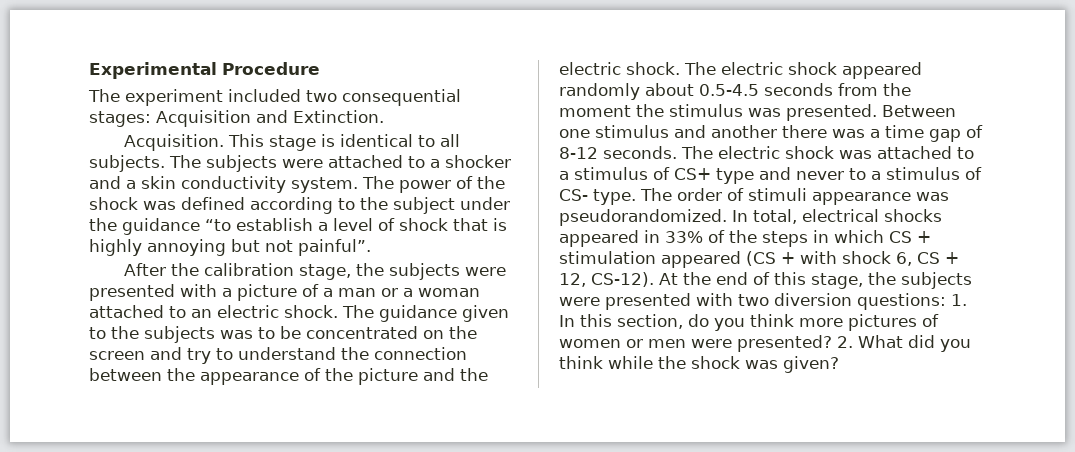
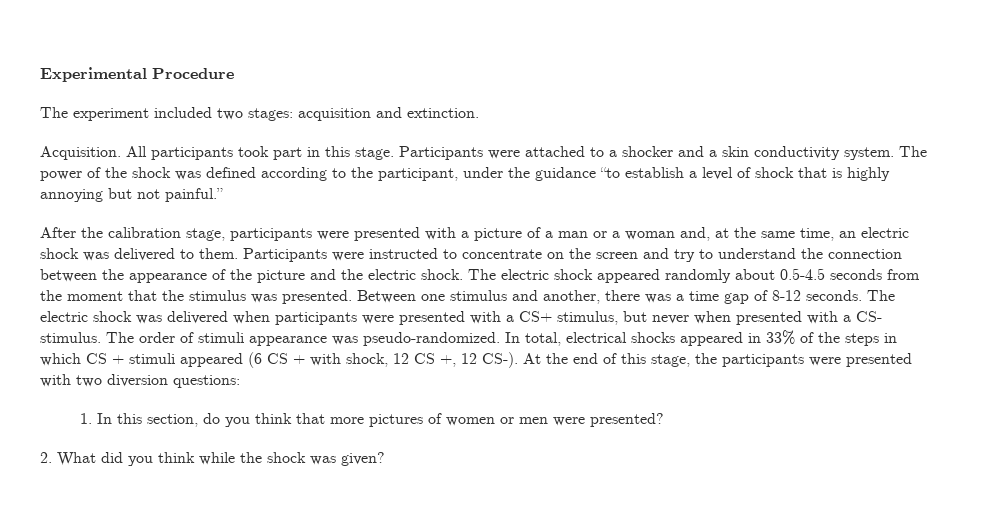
[342,89,461,106] [89,110,384,127] [124,134,461,151] [89,155,277,172] consequential stages: Acquisition and Extinction. // Acquisition. This stage is identical to all subjects. The subjects -> [248,107,479,121] [40,146,483,160] stages: acquisition and extinction. // Acquisition. All participants took part in this stage. Participants
[393,197,455,214] subject -> [378,168,458,181] participant,
[298,239,371,256] painful”. -> [165,188,223,202] painful.”
[356,263,461,280] the subjects -> [230,228,312,241] participants
[89,305,509,322] [89,326,418,343] attached to an electric shock. The guidance given to the subjects was to be concentrated -> [680,227,909,241] [40,248,542,262] and, at the same time, an electric shock was delivered to them. Participants were instructed to concentrate
(631, 111) none -> [128,290,157,301] that
[711,125,777,138] another -> [543,290,600,304] another,
[877,146,974,159] [559,167,982,184] [559,189,636,205] attached to a stimulus of CS+ type and never to a stimulus of CS- type. -> [167,311,882,325] [40,332,101,343] delivered when participants were presented with a CS+ stimulus, but never when presented with a CS- stimulus.
[559,209,727,226] pseudorandomized. -> [363,332,500,346] pseudo-randomized.
[559,251,959,268] [559,272,654,287] stimulation appeared (CS + with shock 6, CS + 12, CS-12). -> [129,352,518,368] stimuli appeared (6 CS + with shock, 12 CS +, 12 CS-).
[901,272,972,289] subjects -> [722,354,804,367] participants
(946, 301) none -> (240, 381) //
(794, 320) none -> [296,413,326,424] that
(832, 343) none -> (665, 420) //

